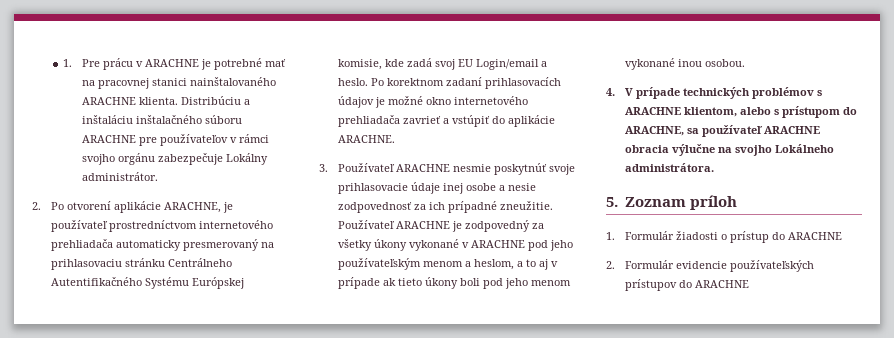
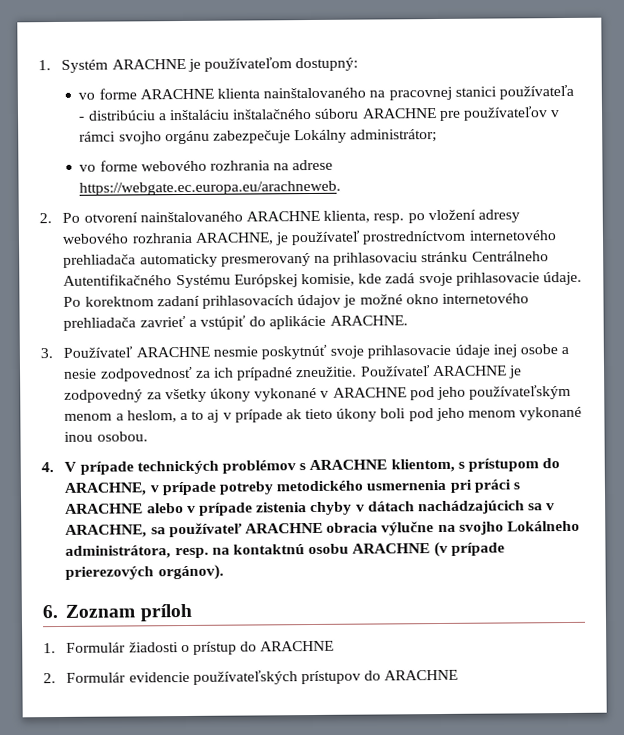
[62,58,286,70] [81,77,276,89] [81,96,241,105] 1. Pre prácu v ARACHNE je potrebné mať na pracovnej stanici nainštalovaného ARACHNE klienta. Distribúciu -> [38,57,359,73] [78,84,574,101] [79,110,156,121] 1. Systém ARACHNE je používateľom dostupný: // vo forme ARACHNE klienta nainštalovaného na pracovnej stanici používateľa - distribúciu
[81,172,158,181] [32,201,161,213] administrátor. // 2. Po otvorení aplikácie -> [350,129,438,143] [79,159,334,172] [79,180,342,196] [39,209,520,224] [62,232,193,244] administrátor; // vo forme webového rozhrania na adrese https://webgate.ec.europa.eu/arachneweb. // 2. Po otvorení nainštalovaného ARACHNE klienta, resp. po vložení adresy webového rozhrania
[434,59,547,70] [337,78,368,86] svoj EU Login/email a heslo. -> [418,271,582,287] svoje prihlasovacie údaje.
[739,107,771,115] alebo -> (455, 465) none
(684, 131) none -> [149,479,520,496] [65,500,556,516] [65,524,148,538] v prípade potreby metodického usmernenia pri práci s ARACHNE alebo v prípade zistenia chyby v dátach nachádzajúcich sa v ARACHNE,
[624,163,714,172] [606,197,618,207] administrátora. // 5. -> [65,541,505,559] [65,564,224,581] [42,605,58,619] administrátora, resp. na kontaktnú osobu ARACHNE (v prípade prierezových orgánov). // 6.

